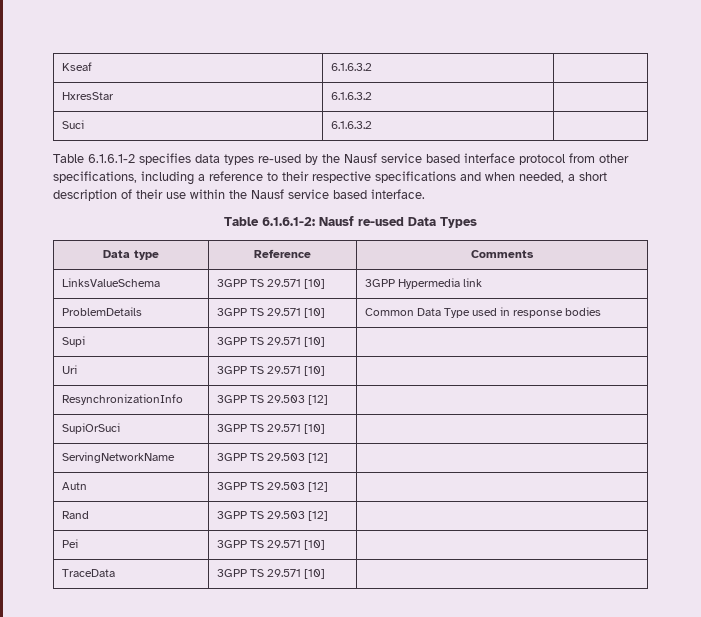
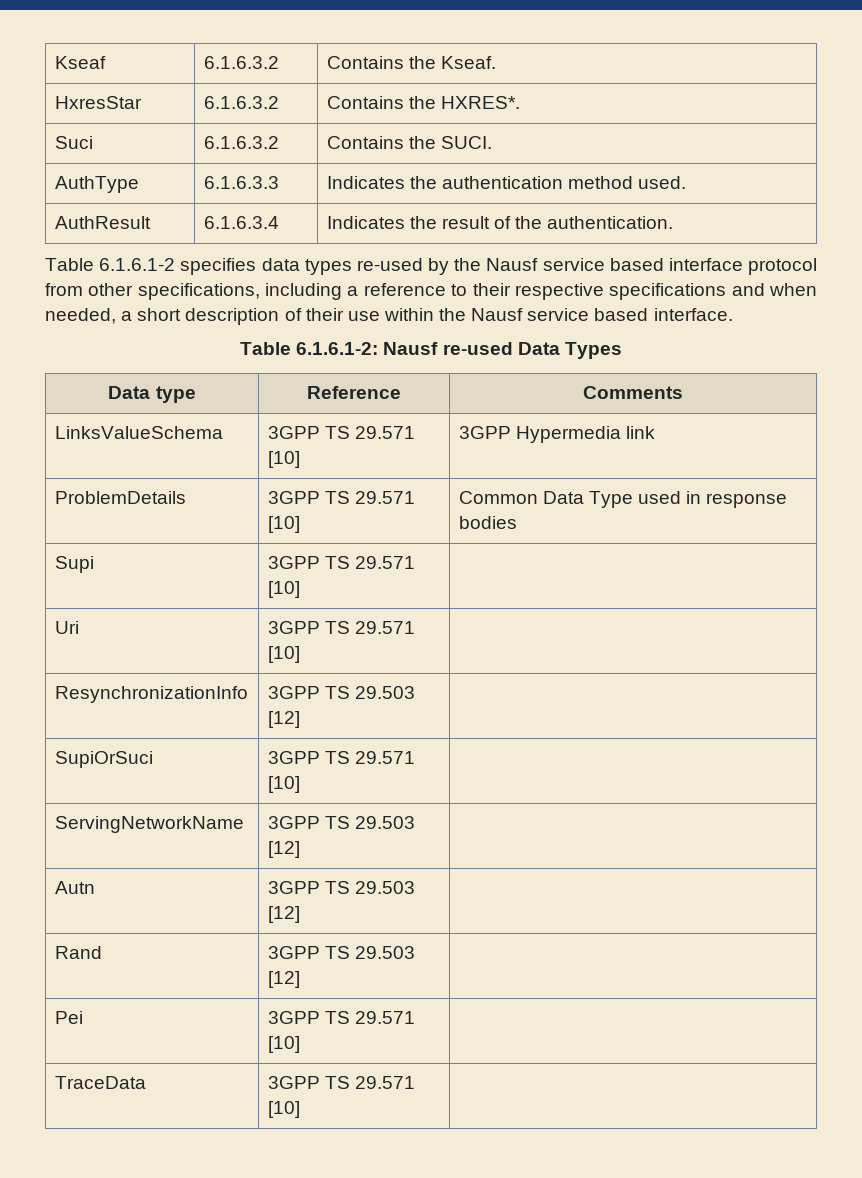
(372, 67) none -> [326,56,496,69] Contains the Kseaf.
(372, 96) none -> [326,96,520,109] Contains the HXRES*.
(372, 125) none -> [326,136,492,149] [54,176,139,193] [203,176,279,189] [326,176,687,189] [54,216,151,229] [203,216,279,229] [326,216,674,229] Contains the SUCI. // AuthType | 6.1.6.3.3 | Indicates the authentication method used. // AuthResult | 6.1.6.3.4 | Indicates the result of the authentication.

